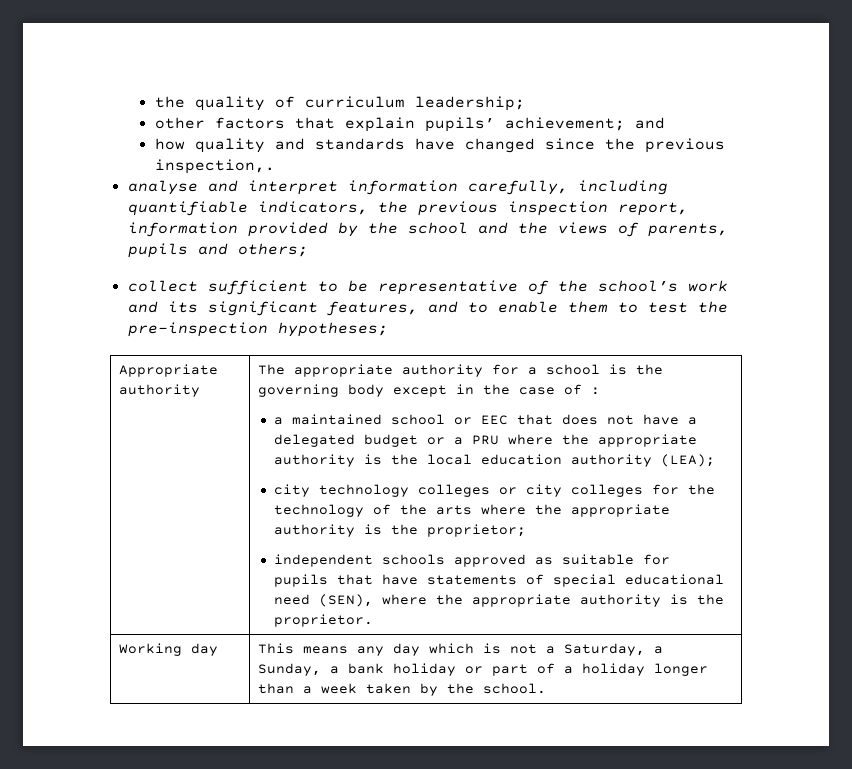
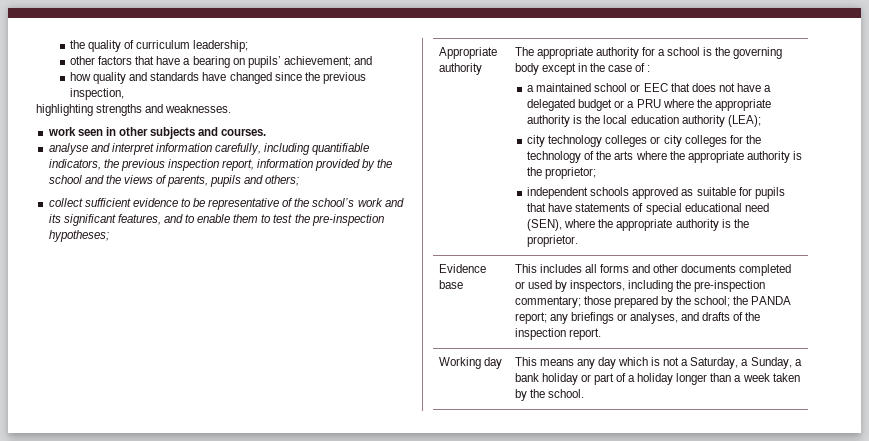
[344,117,415,132] explain -> [156,56,245,68] have a bearing on
[154,159,275,174] inspection,. -> [70,88,125,100] [36,104,232,116] [47,127,267,139] inspection, // highlighting strengths and weaknesses. // work seen in other subjects and courses.
(308, 287) none -> [132,198,178,207] evidence
(374, 620) none -> [438,264,486,273] [438,280,463,289] [514,264,792,276] [514,280,766,292] [514,296,792,308] [514,312,761,324] [514,328,601,340] // Evidence base | This includes all forms and other documents completed or used by inspectors, including the pre-inspection commentary; those prepared by the school; the PANDA report; any briefings or analyses, and drafts of the inspection report.

